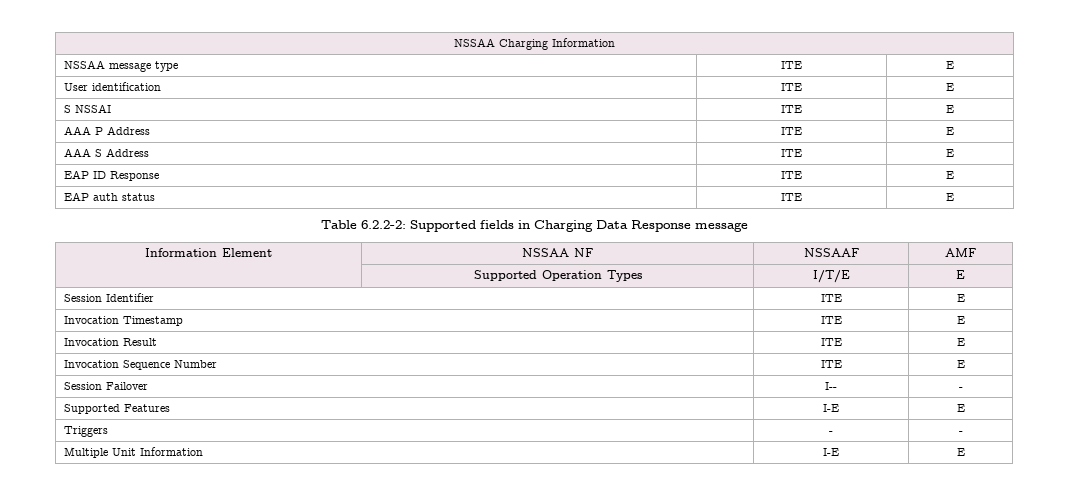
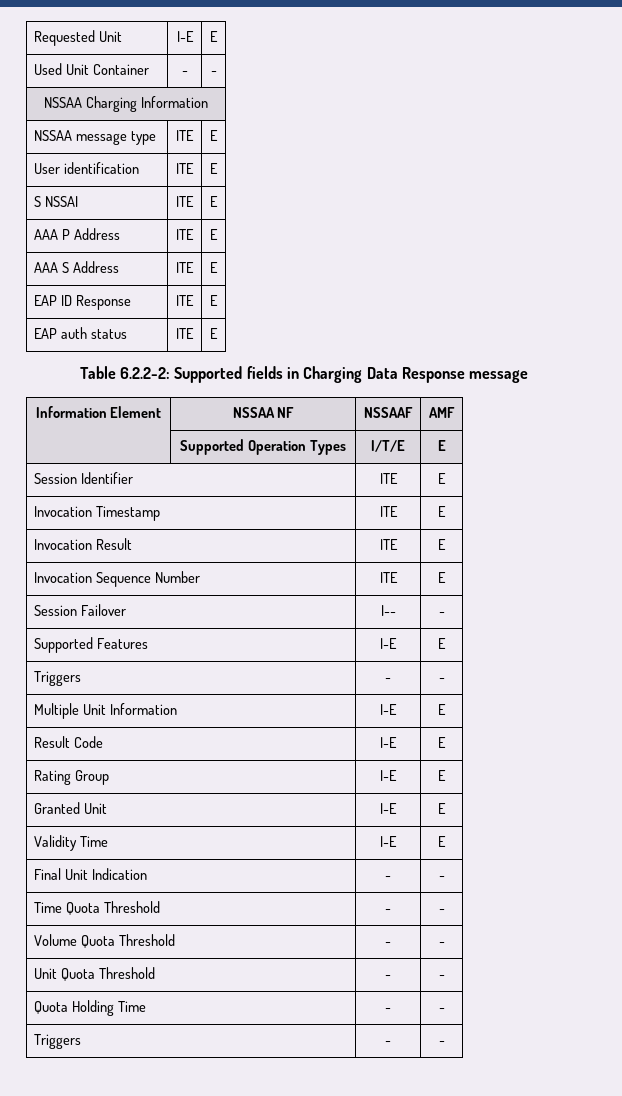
(454, 42) none -> [34,30,123,46] [176,31,194,42] [210,31,218,42] [34,63,149,75] [181,71,188,75] [210,71,217,75] Requested Unit | I-E | E // Used Unit Container | - | - //
(965, 452) none -> [34,736,104,748] [380,737,397,748] [438,737,446,748] [34,770,110,785] [380,770,397,781] [438,770,446,781] [34,802,108,814] [380,803,397,814] [438,803,446,814] [34,835,109,851] [380,836,397,847] [438,836,446,847] [34,868,147,880] [385,876,391,880] [438,876,445,880] [34,901,160,915] [385,909,391,913] [438,909,445,913] [34,934,175,948] [385,942,391,946] [438,942,445,946] [34,967,155,981] [385,975,391,979] [438,975,445,979] [34,1000,146,1016] [385,1008,391,1012] [438,1008,445,1012] [34,1034,82,1049] [385,1041,391,1045] [438,1041,445,1045] // Result Code | I-E | E // Rating Group | I-E | E // Granted Unit | I-E | E // Validity Time | I-E | E // Final Unit Indication | - | - // Time Quota Threshold | - | - // Volume Quota Threshold | - | - // Unit Quota Threshold | - | - // Quota Holding Time | - | - // Triggers | - | -

